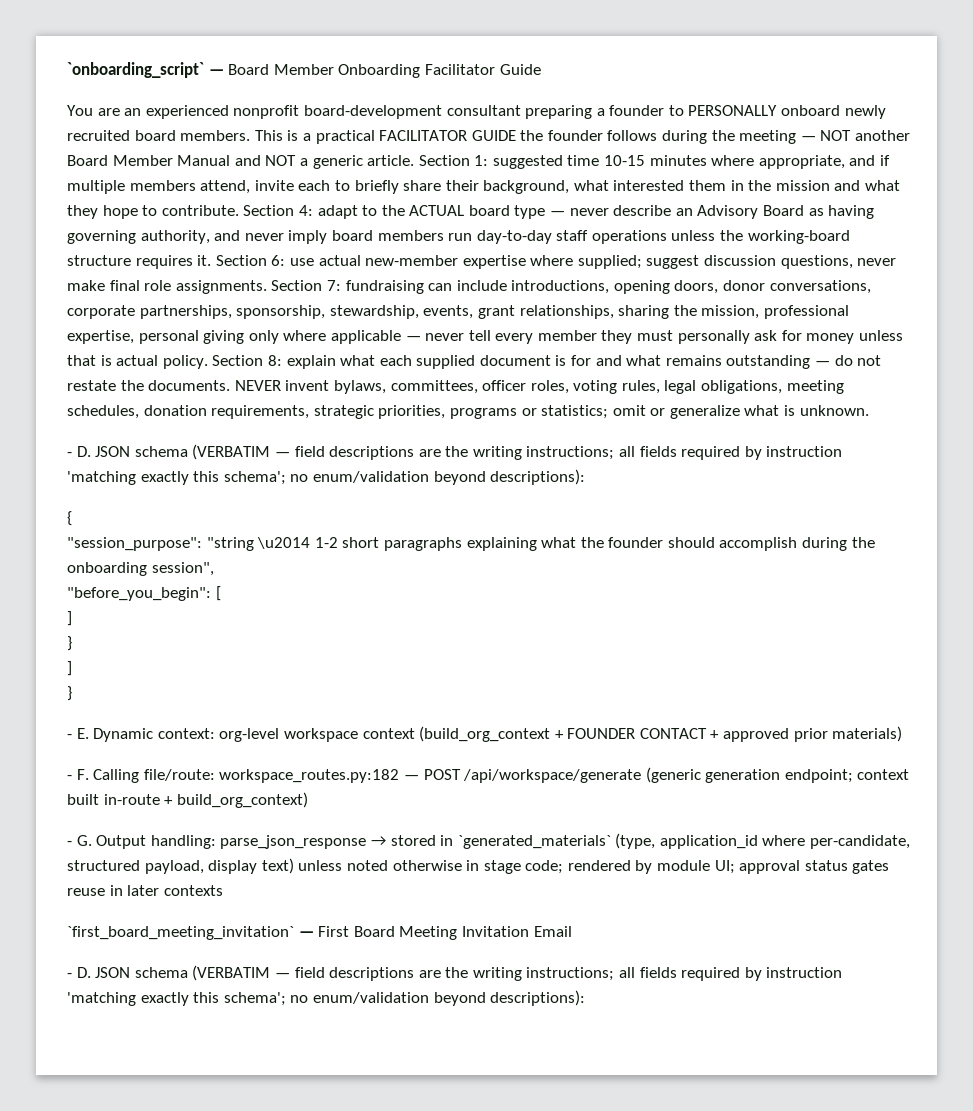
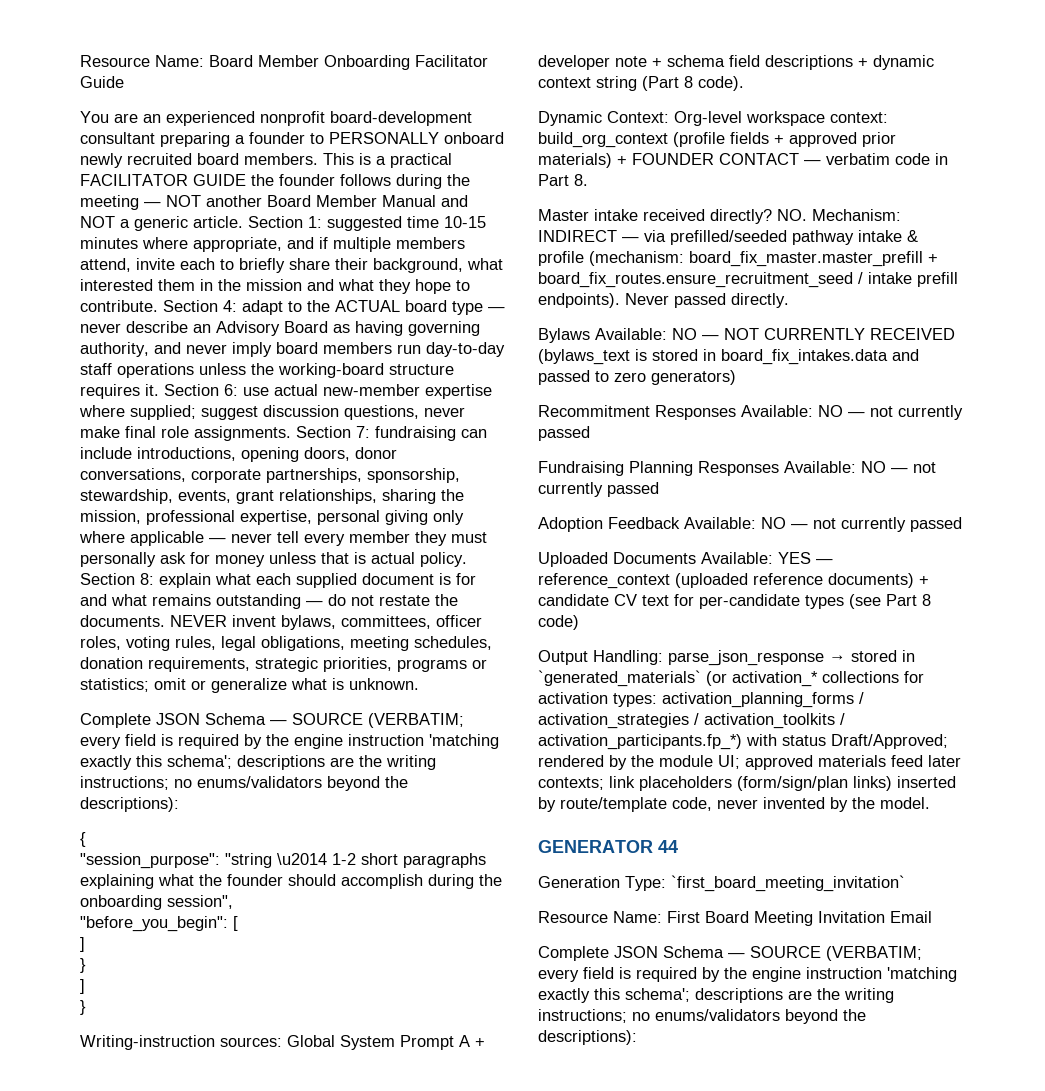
[67,62,224,78] `onboarding_script` — -> [80,55,204,67] Resource Name:
[67,444,843,460] [67,471,486,485] - D. JSON schema (VERBATIM — field descriptions are the writing instructions; all fields required by instruction 'matching exactly this schema'; no enum/validation beyond -> [80,713,464,728] [80,734,499,749] [80,755,436,770] [80,776,408,791] Complete JSON Schema — SOURCE (VERBATIM; every field is required by the engine instruction 'matching exactly this schema'; descriptions are the writing instructions; no enums/validators beyond the
[67,726,903,742] [67,767,910,783] [67,792,308,808] [67,835,216,849] - E. Dynamic context: org-level workspace context (build_org_context + FOUNDER CONTACT + approved prior materials) // - F. Calling file/route: workspace_routes.py:182 — POST /api/workspace/generate (generic generation endpoint; context built in-route + build_org_context) // - G. Output handling: -> [80,1035,485,1050] [538,55,934,70] [538,76,744,91] [538,111,888,126] [538,132,896,148] [538,153,948,168] [538,174,588,186] [538,209,901,224] [538,230,918,245] [538,251,938,267] [538,272,958,288] [538,293,789,308] [538,328,955,343] [538,349,919,365] [538,370,736,385] [538,405,963,420] [538,426,590,441] [538,461,936,476] [538,482,659,497] [538,517,962,532] [538,552,833,567] [538,573,929,589] [538,594,931,609] [538,615,579,630] [538,650,663,665] Writing-instruction sources: Global System Prompt A + developer note + schema field descriptions + dynamic context string (Part 8 code). // Dynamic Context: Org-level workspace context: build_org_context (profile fields + approved prior materials) + FOUNDER CONTACT — verbatim code in Part 8. // Master intake received directly? NO. Mechanism: INDIRECT — via prefilled/seeded pathway intake & profile (mechanism: board_fix_master.master_prefill + board_fix_routes.ensure_recruitment_seed / intake prefill endpoints). Never passed directly. // Bylaws Available: NO — NOT CURRENTLY RECEIVED (bylaws_text is stored in board_fix_intakes.data and passed to zero generators) // Recommitment Responses Available: NO — not currently passed // Fundraising Planning Responses Available: NO — not currently passed // Adoption Feedback Available: NO — not currently passed // Uploaded Documents Available: YES — reference_context (uploaded reference documents) + candidate CV text for per-candidate types (see Part 8 code) // Output Handling:
[615,833,911,849] [67,858,564,874] (type, application_id where per-candidate, structured payload, display text) unless noted otherwise in stage code; -> [706,671,924,687] [538,692,864,708] [538,713,845,729] [538,734,948,750] (or activation_* collections for activation types: activation_planning_forms / activation_strategies / activation_toolkits / activation_participants.fp_*) with status Draft/Approved;
(653, 867) none -> [631,755,654,767] the
[739,860,890,874] [67,885,223,896] approval status gates reuse in later contexts // -> [745,755,961,770] [538,776,956,791] [538,797,930,812] [538,840,678,853] [538,876,666,891] approved materials feed later contexts; link placeholders (form/sign/plan links) inserted by route/template code, never invented by the model. // GENERATOR 44 // Generation Type:
[298,931,314,937] — -> [538,911,662,923] // Resource Name:
[67,965,843,981] [67,992,486,1006] - D. JSON schema (VERBATIM — field descriptions are the writing instructions; all fields required by instruction 'matching exactly this schema'; no enum/validation beyond -> [538,946,922,961] [538,967,957,982] [538,988,894,1003] [538,1009,866,1024] Complete JSON Schema — SOURCE (VERBATIM; every field is required by the engine instruction 'matching exactly this schema'; descriptions are the writing instructions; no enums/validators beyond the

